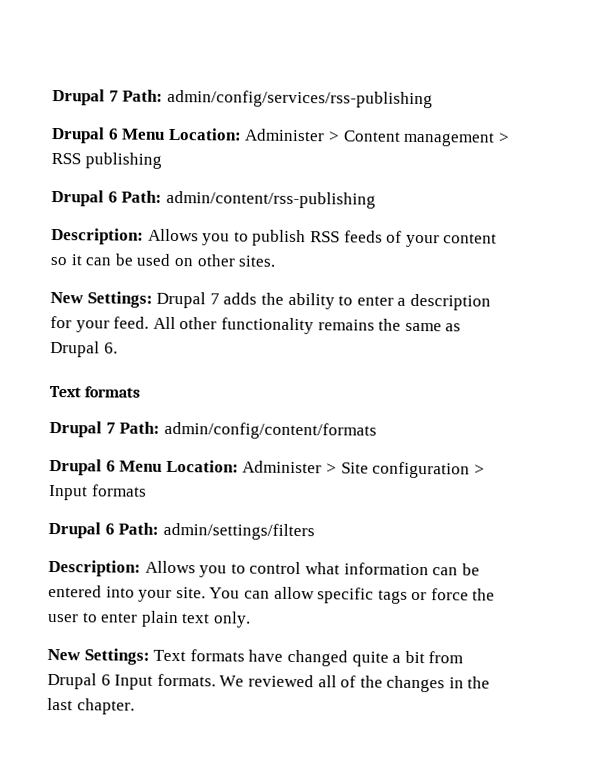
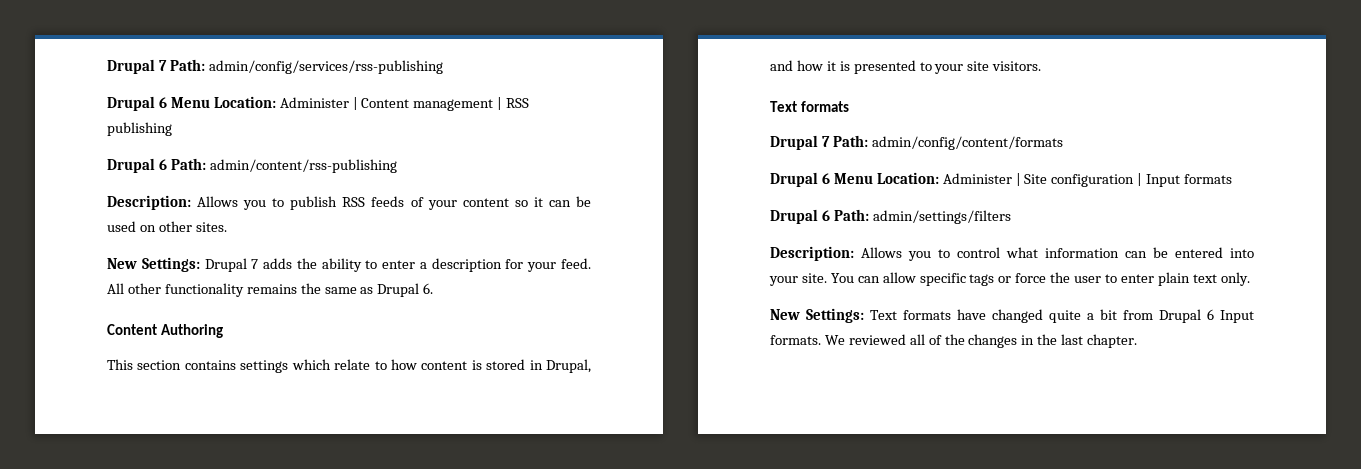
[327,131,340,142] > -> [352,97,358,110] |
[497,132,510,143] > -> [497,97,503,110] |
(118, 348) none -> [107,324,224,338] [107,359,591,373] [770,60,1042,74] // Content Authoring // This section contains settings which relate to how content is stored in Drupal, and how it is presented to your site visitors.
[325,463,337,474] > -> [1015,173,1021,186] |
[473,464,485,475] > -> [1137,173,1143,186] |

